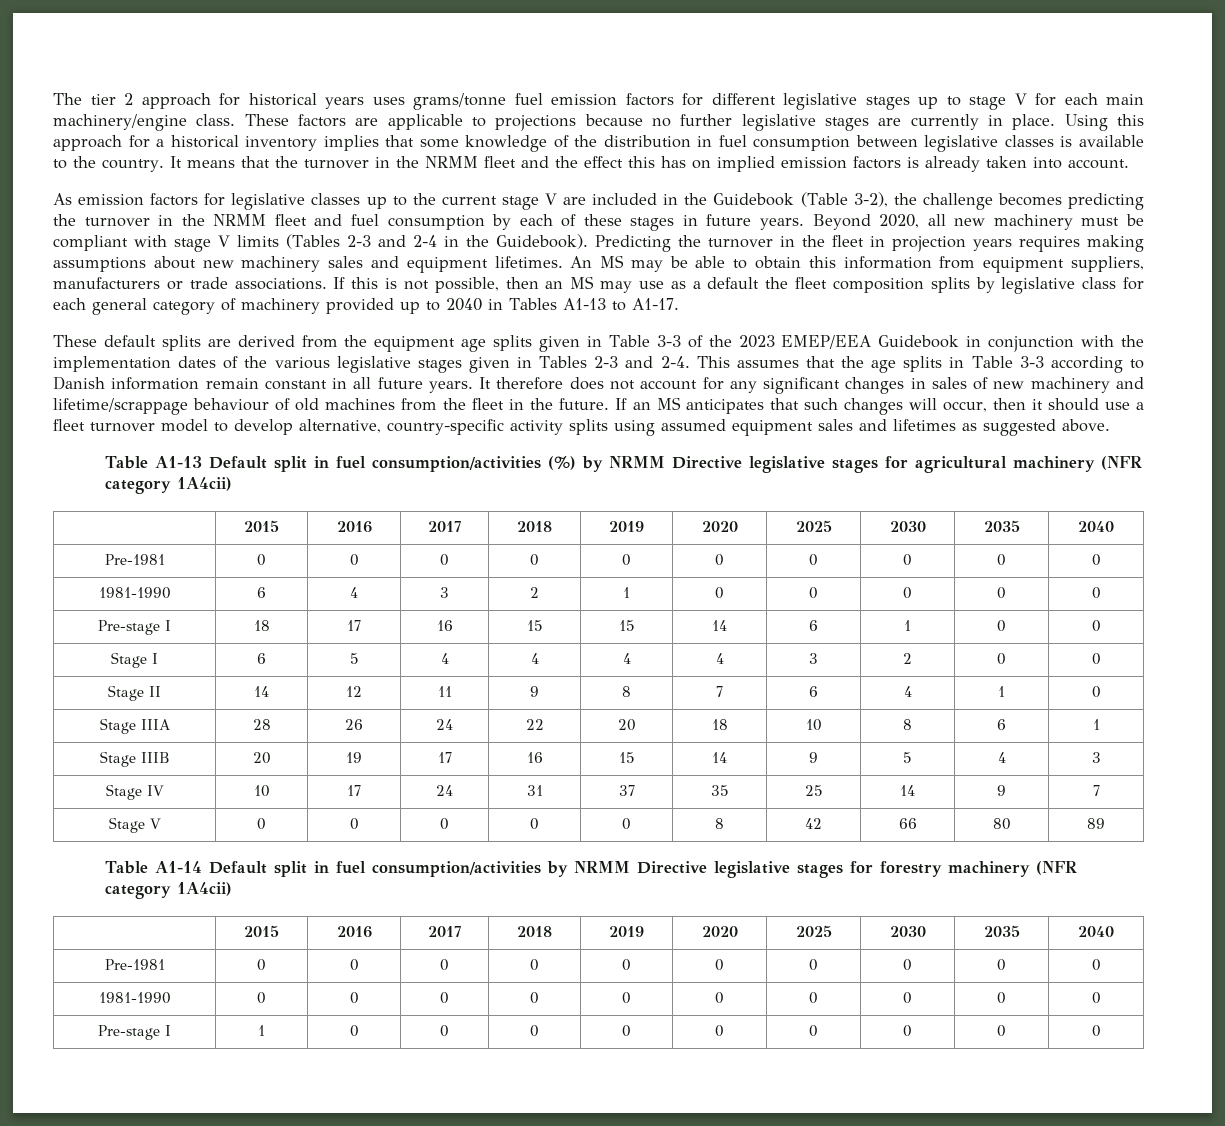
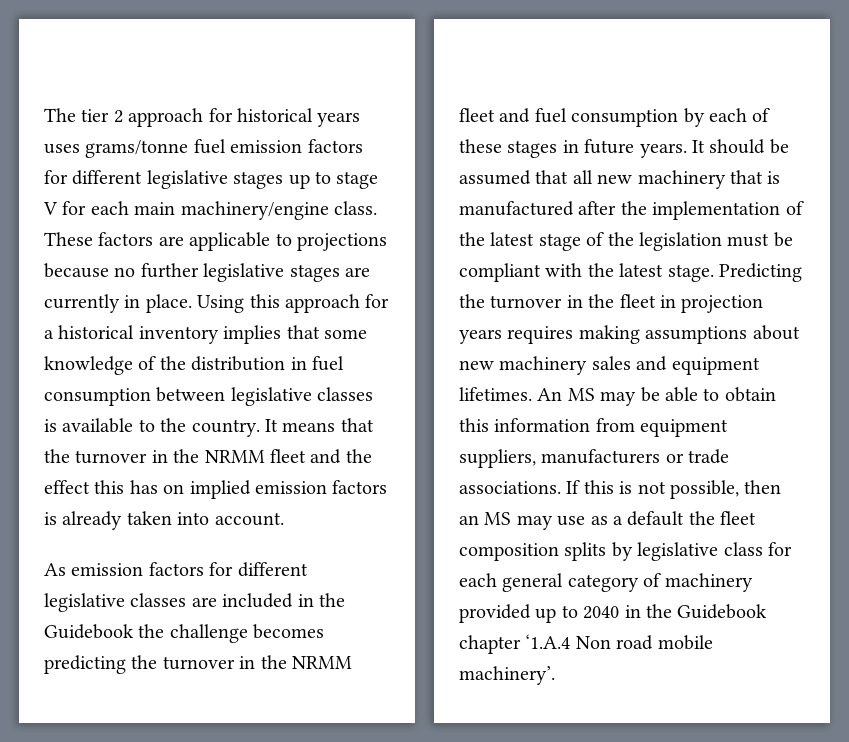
[231,193,558,210] legislative classes up to the current stage V -> [237,562,308,577] [44,593,187,612] different legislative classes
[800,192,888,207] (Table 3-2), -> (134, 631) none
[812,214,1145,230] [53,234,588,252] Beyond 2020, all new machinery must be compliant with stage V limits (Tables 2-3 and 2-4 in the Guidebook). -> [692,139,789,154] [459,170,781,189] [459,201,804,220] [459,232,793,251] [459,263,714,282] It should be assumed that all new machinery that is manufactured after the implementation of the latest stage of the legislation must be compliant with the latest stage.
[509,298,679,311] [53,335,1144,352] [53,356,1144,373] [53,376,1144,394] [53,397,1144,415] [53,419,1110,436] [104,456,1143,473] [104,477,232,494] [244,520,279,532] [336,521,372,533] [428,521,461,532] [517,521,552,532] [609,521,644,532] [701,521,738,532] [795,520,832,532] [889,521,926,532] [983,520,1020,532] [1078,521,1114,532] [104,554,165,565] [257,554,266,566] [349,554,359,566] [440,554,449,566] [530,554,539,566] [622,554,631,566] [715,554,724,566] [809,554,818,566] [903,554,912,566] [997,554,1006,566] [1091,554,1101,566] [98,587,171,599] [257,587,266,598] [350,587,358,598] [440,587,449,598] [530,587,539,598] [623,587,630,598] [715,587,724,599] [809,587,818,599] [903,587,912,599] [997,587,1006,599] [1091,587,1101,599] [98,620,171,635] [253,620,270,631] [347,620,361,631] [436,620,453,631] [526,620,543,631] [618,620,635,631] [712,620,727,631] [809,620,818,631] [904,620,911,631] [997,620,1006,632] [1091,620,1101,632] [111,652,158,668] [257,653,266,664] [349,653,359,664] [440,653,449,664] [530,653,539,664] [622,653,631,664] [715,653,724,664] [809,653,818,664] [903,653,912,664] [997,653,1006,665] [1091,653,1101,665] [108,685,161,701] [254,686,269,697] [346,686,362,697] [437,686,452,697] [530,686,539,697] [622,686,631,697] [716,686,723,697] [809,686,818,697] [903,686,912,697] [998,686,1005,697] [1091,686,1101,698] [99,718,170,734] [252,719,271,730] [345,719,363,730] [436,719,453,730] [525,719,544,730] [617,719,636,731] [711,719,728,730] [805,719,822,731] [903,719,912,730] [997,719,1006,730] [1092,719,1100,730] [99,751,170,767] [252,752,271,764] [346,752,362,763] [437,752,452,763] [526,752,543,763] [618,752,635,763] [712,752,727,763] [809,752,818,763] [903,752,912,763] [997,752,1006,763] [1091,752,1101,763] [105,784,164,800] [253,785,270,797] [347,785,361,796] [436,785,453,796] [526,785,543,796] [618,785,635,796] [710,785,729,796] [804,785,823,796] [900,785,915,796] [997,785,1006,796] [1092,785,1100,796] [108,817,161,833] [257,818,266,830] [349,818,359,830] [440,818,449,830] [530,818,539,830] [622,818,631,830] [715,818,724,829] [805,818,822,829] [898,818,917,829] [992,818,1011,830] [1087,818,1105,829] [104,861,1078,878] [104,882,232,899] [244,925,279,937] [336,926,372,938] [428,926,461,937] [517,926,552,937] [609,926,644,937] [701,926,738,937] [795,925,832,937] [889,926,926,937] [983,925,1020,937] [1078,926,1114,937] [104,959,165,970] [257,959,266,971] [349,959,359,971] [440,959,449,971] [530,959,539,971] [622,959,631,971] [715,959,724,971] [809,959,818,971] [903,959,912,971] [997,959,1006,971] [1091,959,1101,971] [98,992,171,1004] [257,992,266,1004] [349,992,359,1004] [440,992,449,1004] [530,992,539,1004] [622,992,631,1004] [715,992,724,1004] [809,992,818,1004] [903,992,912,1004] [997,992,1006,1004] [1091,992,1101,1004] [98,1025,171,1040] [258,1025,265,1036] [349,1025,359,1037] [440,1025,449,1037] [530,1025,539,1037] [622,1025,631,1037] [715,1025,724,1037] [809,1025,818,1037] [903,1025,912,1037] [997,1025,1006,1037] [1091,1025,1101,1037] Tables A1-13 to A1-17. // These default splits are derived from the equipment age splits given in Table 3-3 of the 2023 EMEP/EEA Guidebook in conjunction with the implementation dates of the various legislative stages given in Tables 2-3 and 2-4. This assumes that the age splits in Table 3-3 according to Danish information remain constant in all future years. It therefore does not account for any significant changes in sales of new machinery and lifetime/scrappage behaviour of old machines from the fleet in the future. If an MS anticipates that such changes will occur, then it should use a fleet turnover model to develop alternative, country-specific activity splits using assumed equipment sales and lifetimes as suggested above. // Table A1-13 Default split in fuel consumption/activities (%) by NRMM Directive legislative stages for agricultural machinery (NFR category 1A4cii) // | 2015 | 2016 | 2017 | 2018 | 2019 | 2020 | 2025 | 2030 | 2035 | 2040 // Pre-1981 | 0 | 0 | 0 | 0 | 0 | 0 | 0 | 0 | 0 | 0 // 1981-1990 | 6 | 4 | 3 | 2 | 1 | 0 | 0 | 0 | 0 | 0 // Pre-stage I | 18 | 17 | 16 | 15 | 15 | 14 | 6 | 1 | 0 | 0 // Stage I | 6 | 5 | 4 | 4 | 4 | 4 | 3 | 2 | 0 | 0 // Stage II | 14 | 12 | 11 | 9 | 8 | 7 | 6 | 4 | 1 | 0 // Stage IIIA | 28 | 26 | 24 | 22 | 20 | 18 | 10 | 8 | 6 | 1 // Stage IIIB | 20 | 19 | 17 | 16 | 15 | 14 | 9 | 5 | 4 | 3 // Stage IV | 10 | 17 | 24 | 31 | 37 | 35 | 25 | 14 | 9 | 7 // Stage V | 0 | 0 | 0 | 0 | 0 | 8 | 42 | 66 | 80 | 89 // Table A1-14 Default split in fuel consumption/activities by NRMM Directive legislative stages for forestry machinery (NFR category 1A4cii) // | 2015 | 2016 | 2017 | 2018 | 2019 | 2020 | 2025 | 2030 | 2035 | 2040 // Pre-1981 | 0 | 0 | 0 | 0 | 0 | 0 | 0 | 0 | 0 | 0 // 1981-1990 | 0 | 0 | 0 | 0 | 0 | 0 | 0 | 0 | 0 | 0 // Pre-stage I | 1 | 0 | 0 | 0 | 0 | 0 | 0 | 0 | 0 | 0 -> [646,604,768,619] [459,634,713,654] [459,666,555,685] the Guidebook chapter ‘1.A.4 Non road mobile machinery’.

